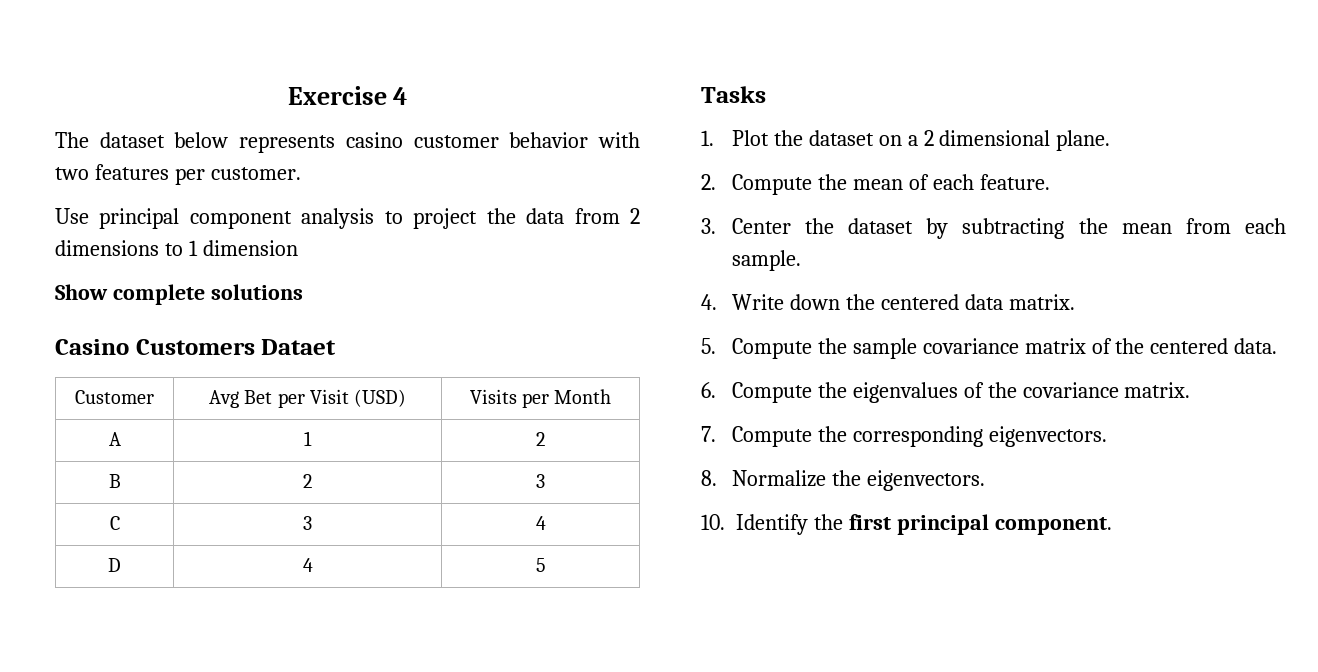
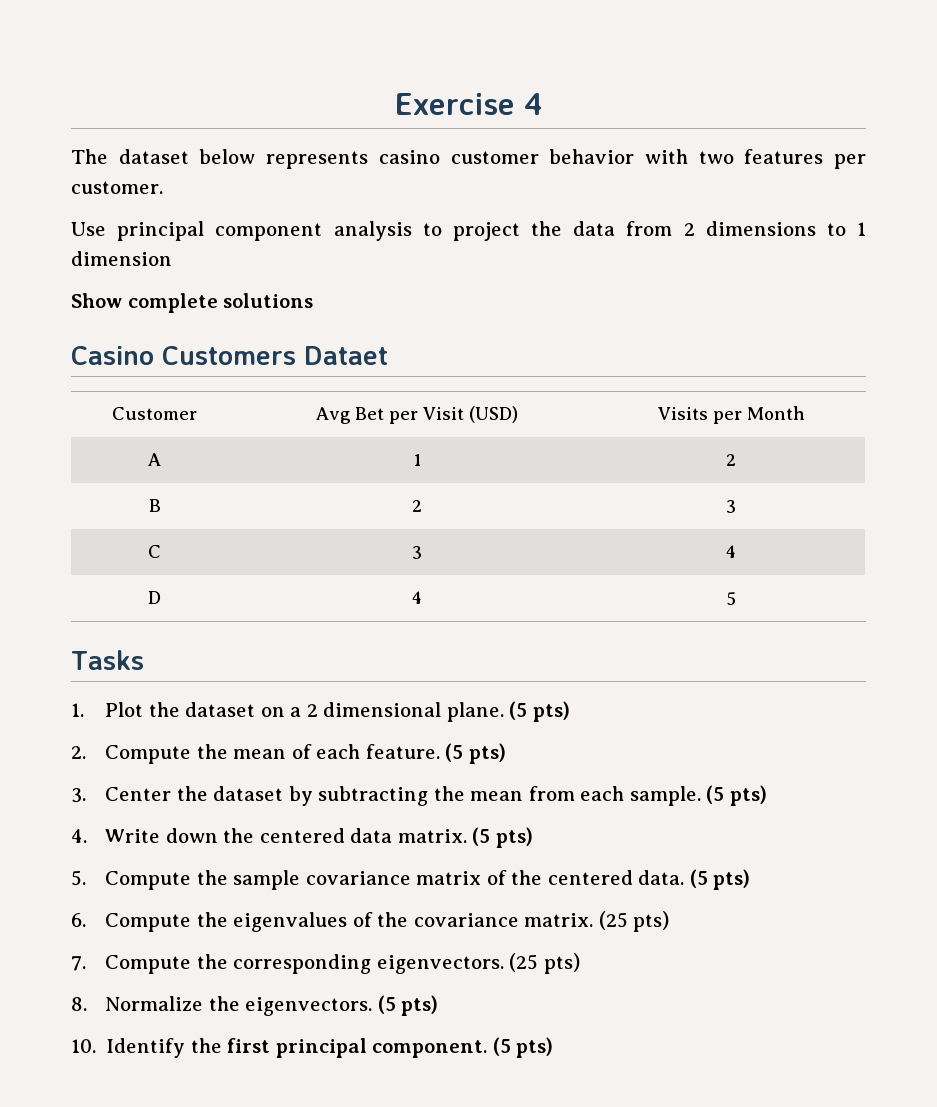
(1111, 140) none -> [509,701,570,722] (5 pts)
(1050, 182) none -> [445,743,506,764] (5 pts)
(801, 260) none -> [706,785,767,806] (5 pts)
(1075, 302) none -> [472,827,533,848] (5 pts)
(1278, 346) none -> [689,869,751,890] (5 pts)
(1191, 390) none -> [598,911,670,932] (25 pts)
(1107, 436) none -> [509,953,580,974] (25 pts)
(985, 480) none -> [377,995,439,1016] (5 pts)
(1112, 526) none -> [492,1037,554,1058] (5 pts)

